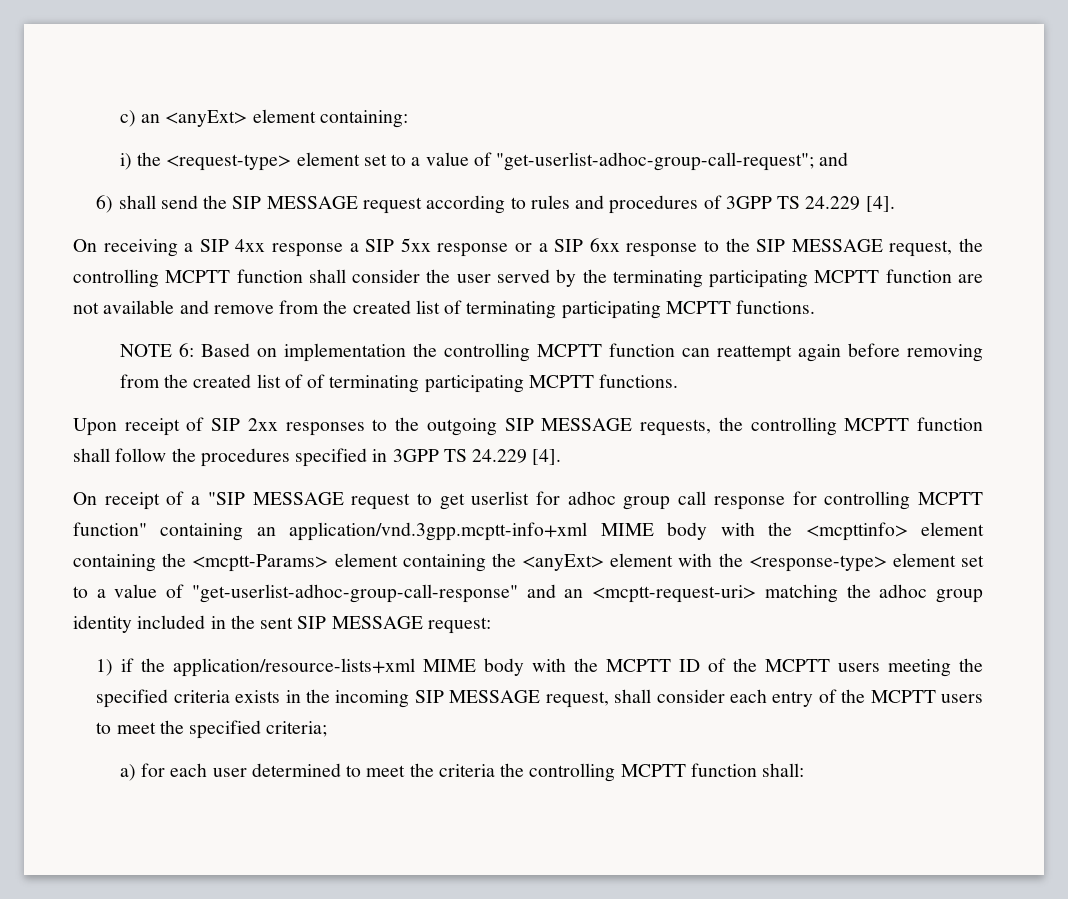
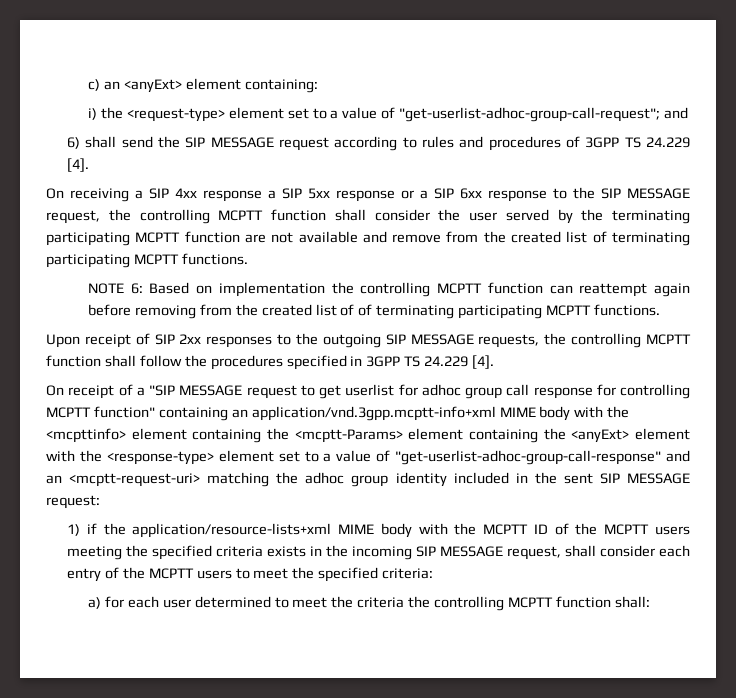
[266,721,328,737] criteria; -> [382,568,434,579] criteria:

